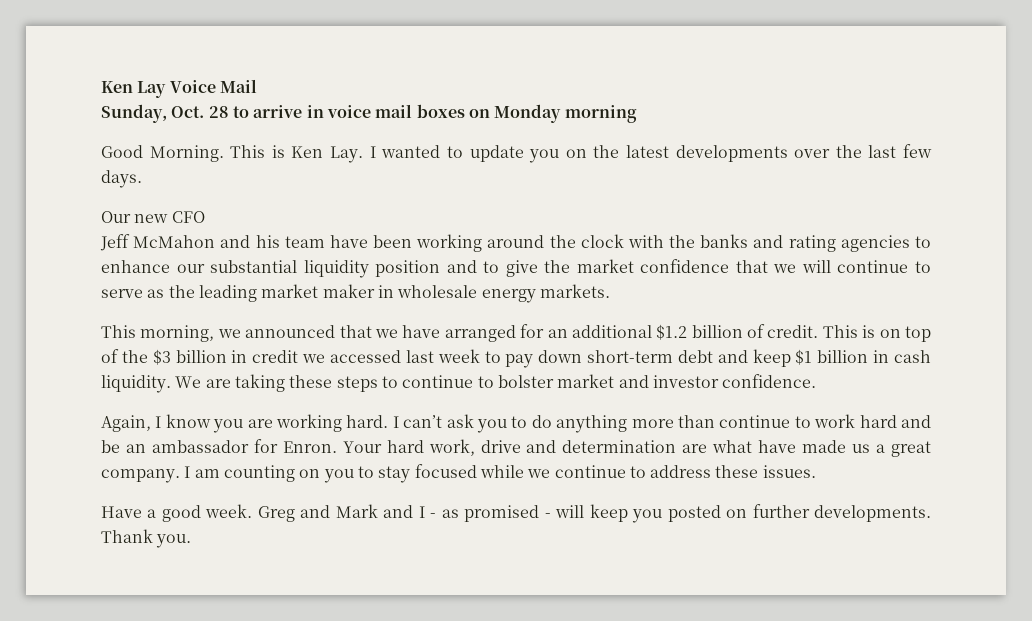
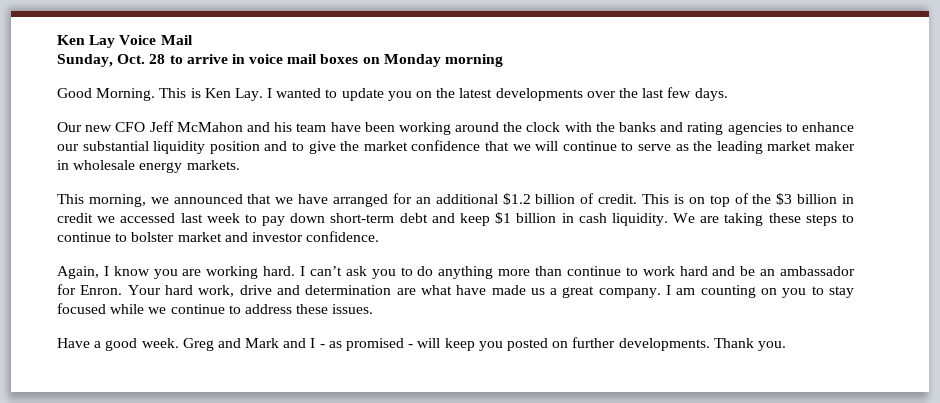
(205, 217) // -> (146, 127) none

